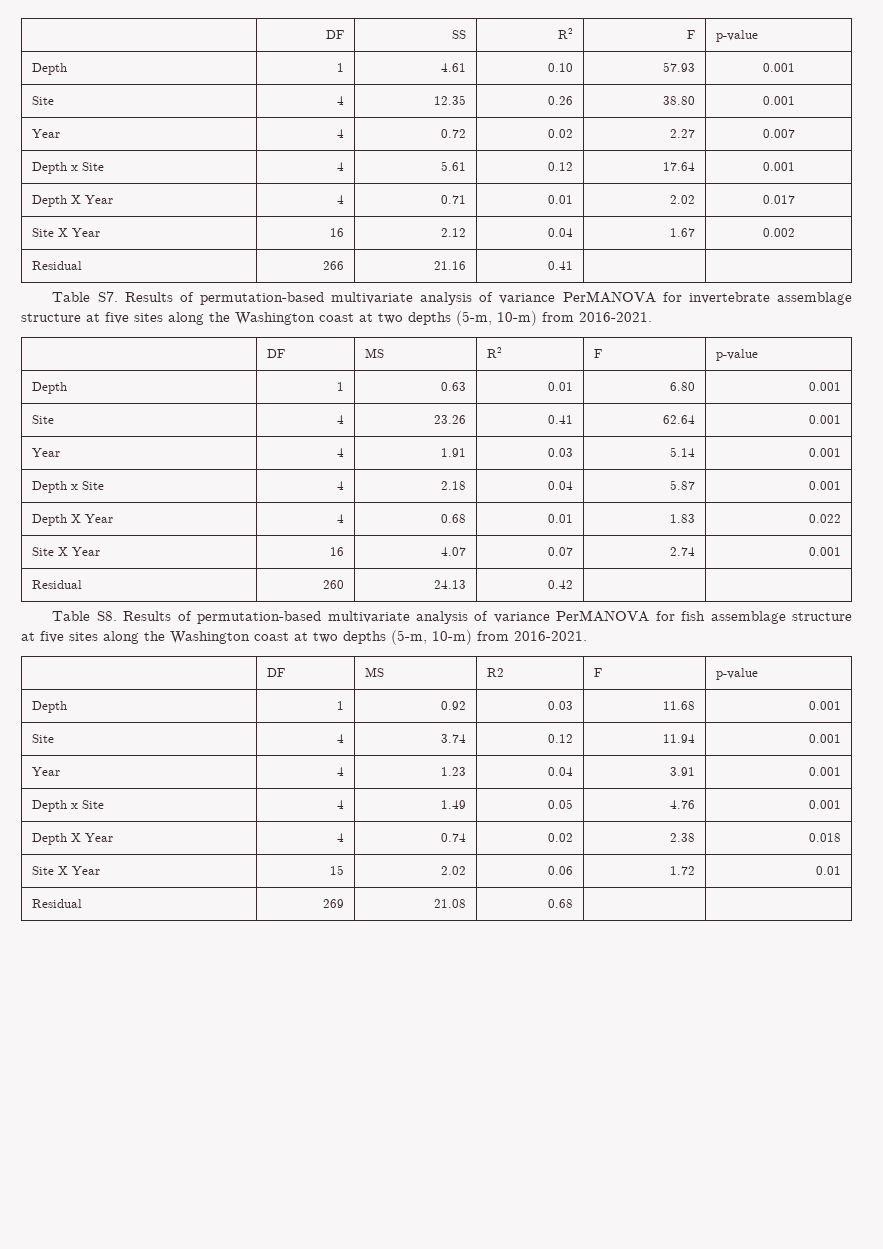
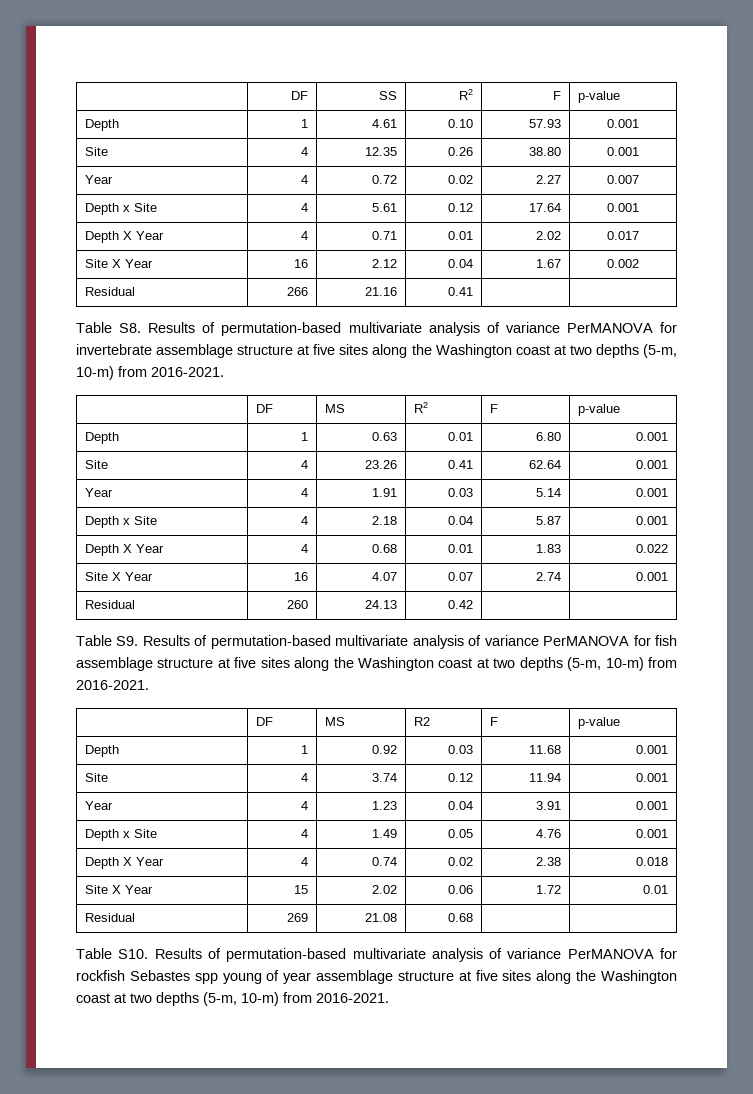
[97,291,118,302] S7. -> [119,323,142,333] S8.
[96,611,117,621] S8. -> [116,636,139,646] S9.
(574, 903) none -> [76,948,677,962] [76,970,677,984] [76,992,389,1006] // Table S10. Results of permutation-based multivariate analysis of variance PerMANOVA for rockfish Sebastes spp young of year assemblage structure at five sites along the Washington coast at two depths (5-m, 10-m) from 2016-2021.

